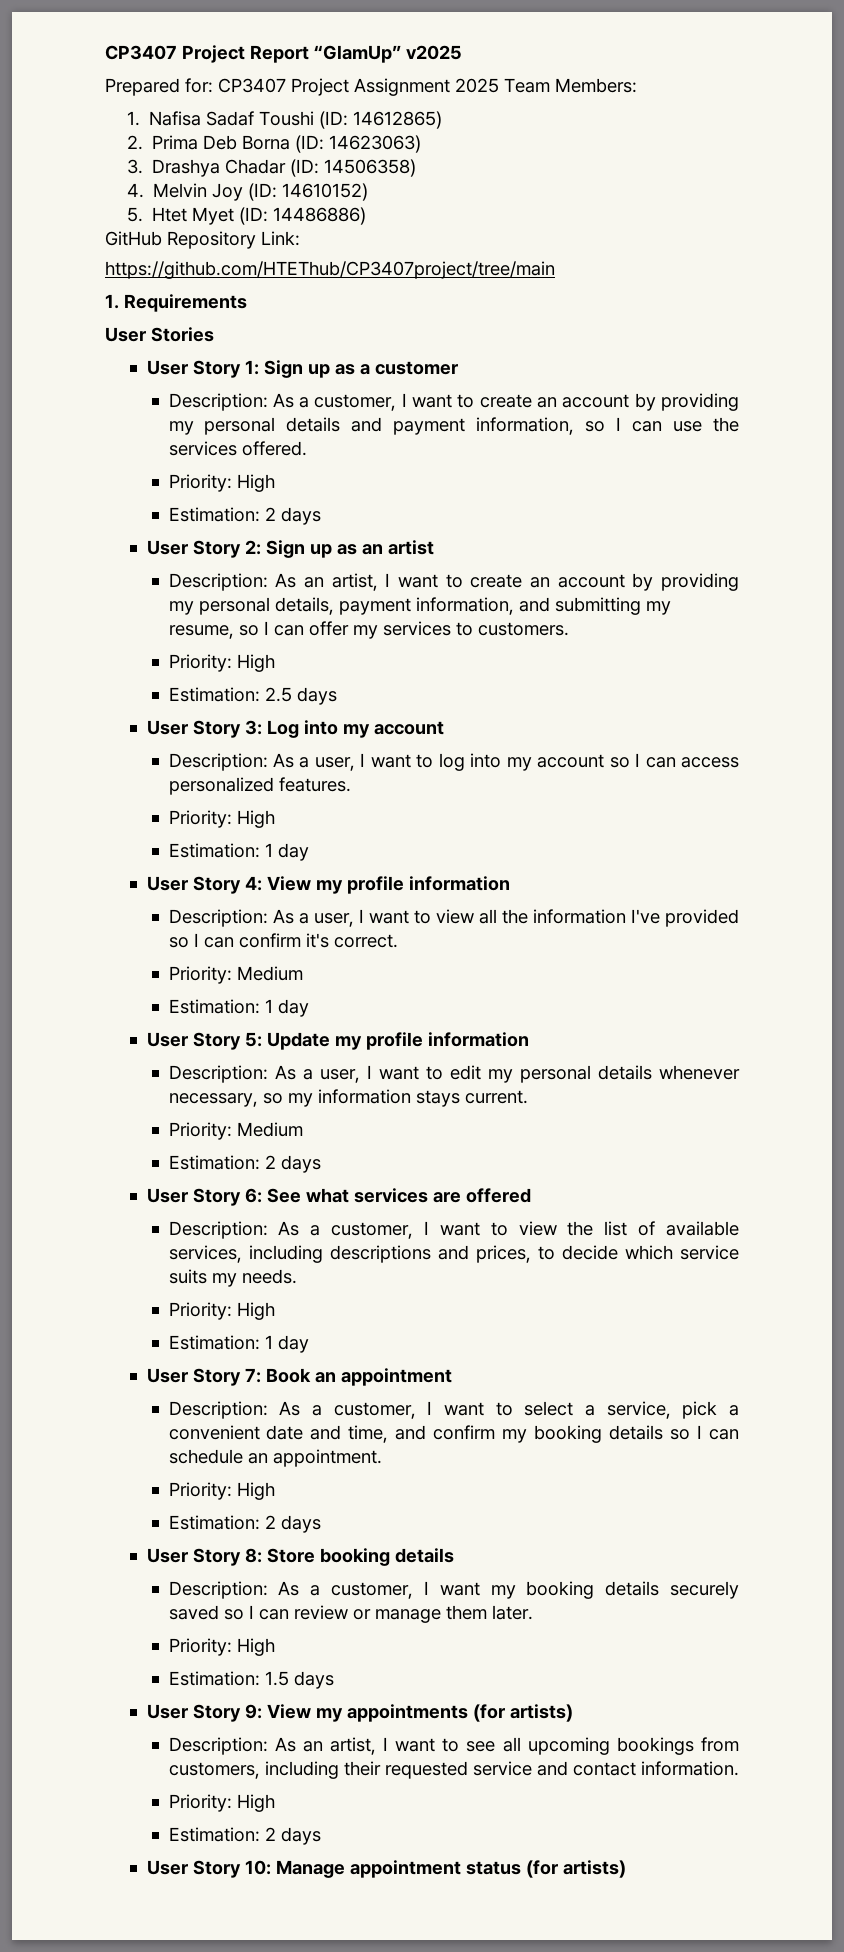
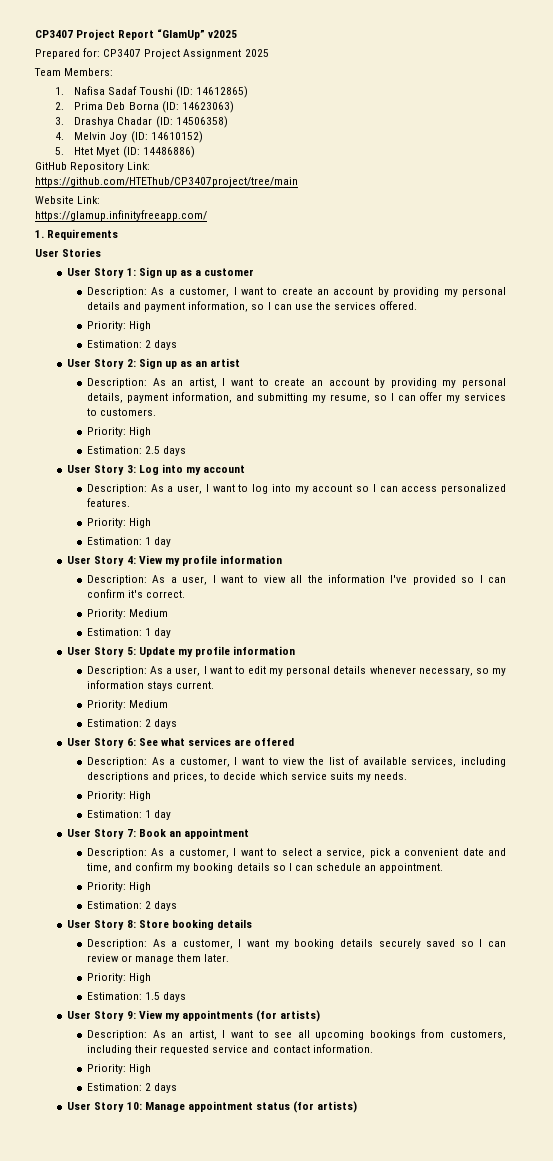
(499, 85) none -> (269, 53) //
(555, 270) none -> [35,196,101,204] [35,210,207,221] // Website Link: // https://glamup.infinityfreeapp.com/

